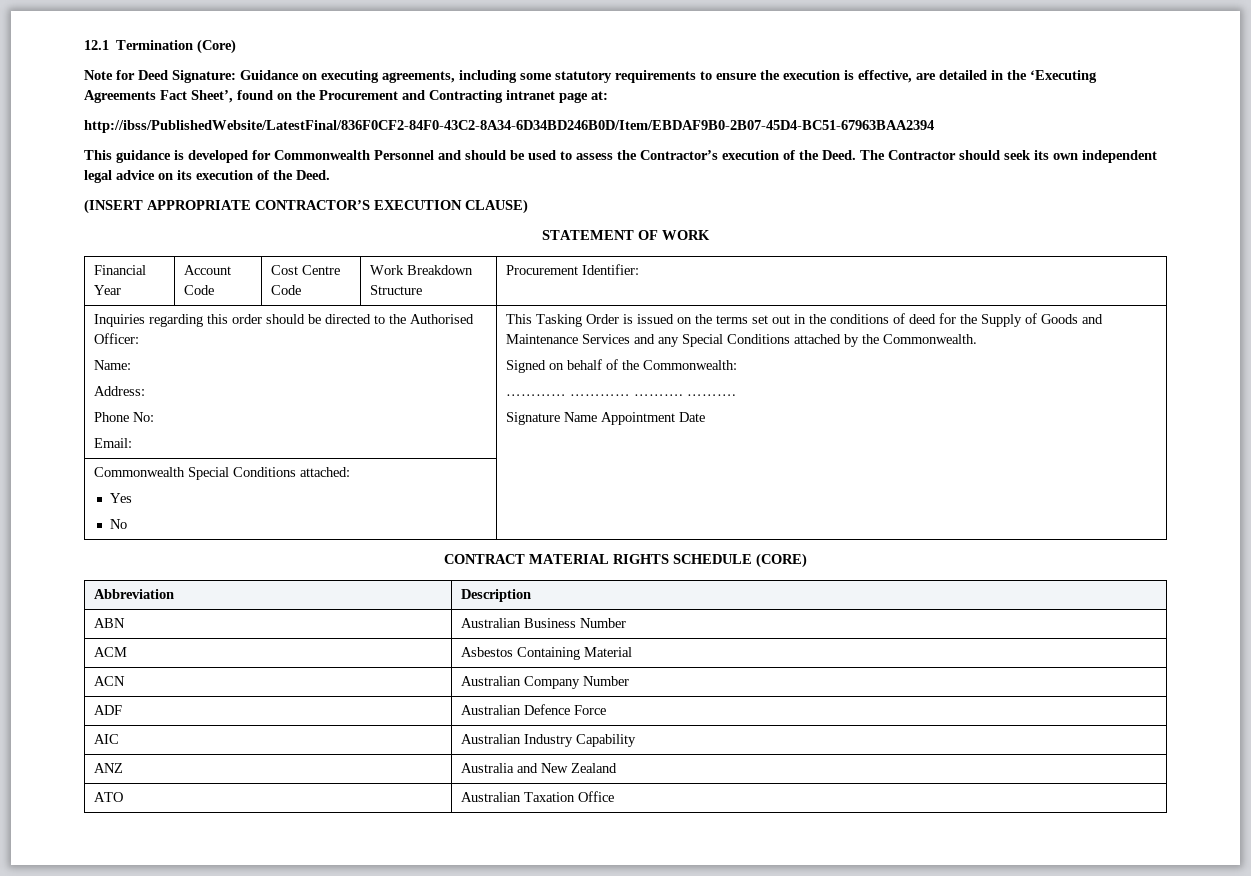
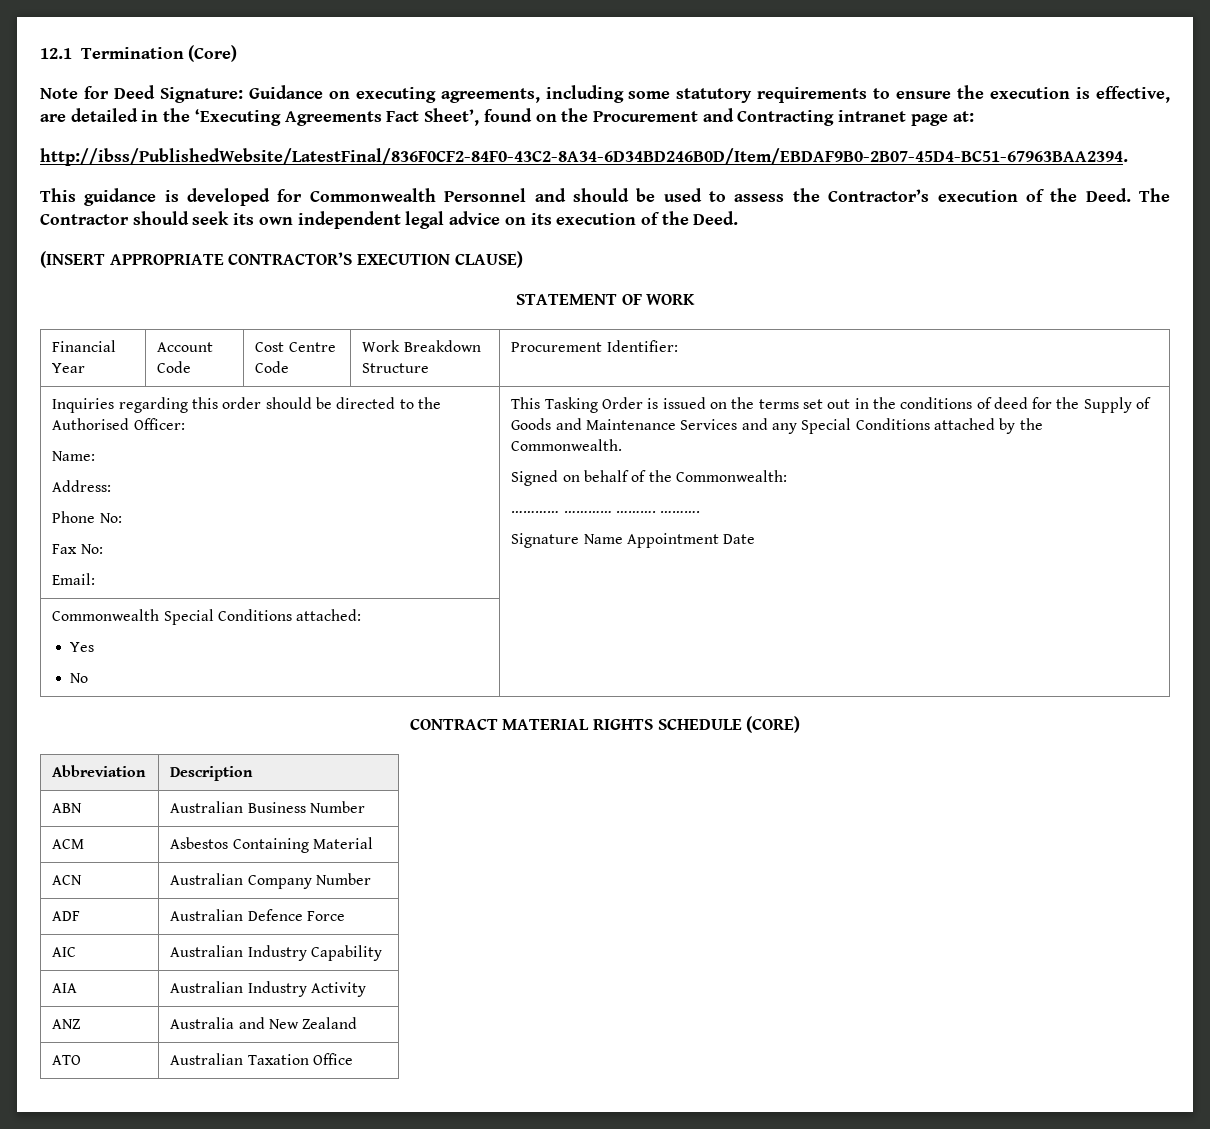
[84,120,934,133] http://ibss/PublishedWebsite/LatestFinal/836F0CF2-84F0-43C2-8A34-6D34BD246B0D/Item/EBDAF9B0-2B07-45D4-BC51-67963BAA2394 -> [40,148,1128,166] http://ibss/PublishedWebsite/LatestFinal/836F0CF2-84F0-43C2-8A34-6D34BD246B0D/Item/EBDAF9B0-2B07-45D4-BC51-67963BAA2394.
(155, 417) none -> [52,544,103,554] // Fax No:
(637, 740) none -> [52,983,78,993] [170,981,367,997] // AIA | Australian Industry Activity

